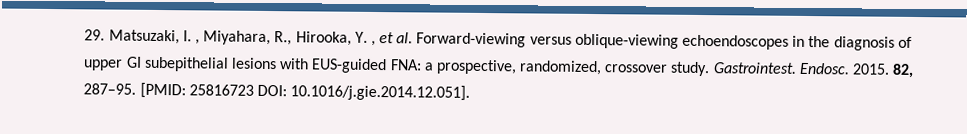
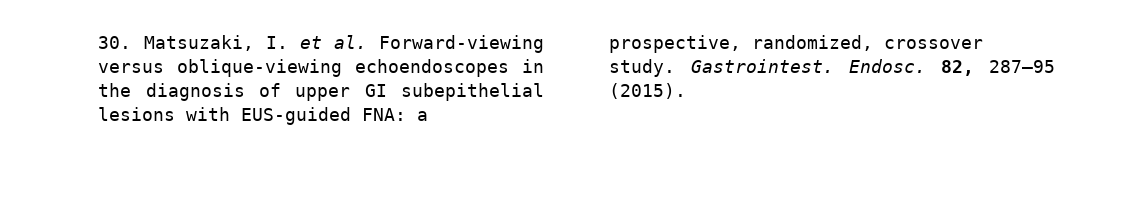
[84,29,106,41] 29. -> [98,36,132,49] 30.
[195,30,376,46] , Miyahara, R., Hirooka, Y. , -> (288, 42) none
[852,63,915,78] [83,82,471,101] 2015. 82, 287–95. [PMID: 25816723 DOI: 10.1016/j.gie.2014.12.051]. -> [940,60,1055,76] [609,83,687,99] 82, 287–95 (2015).

